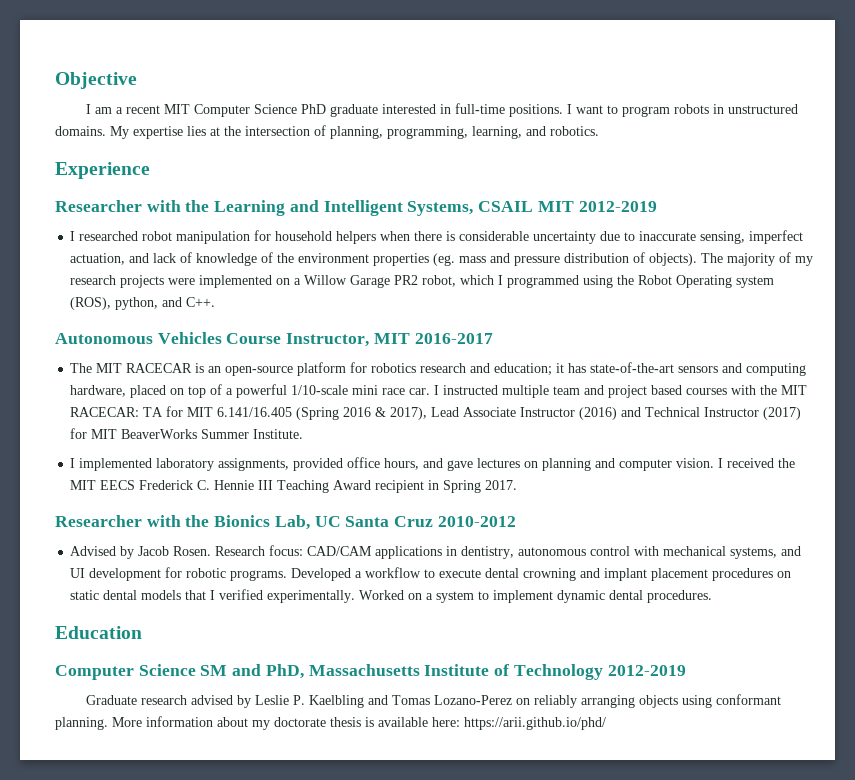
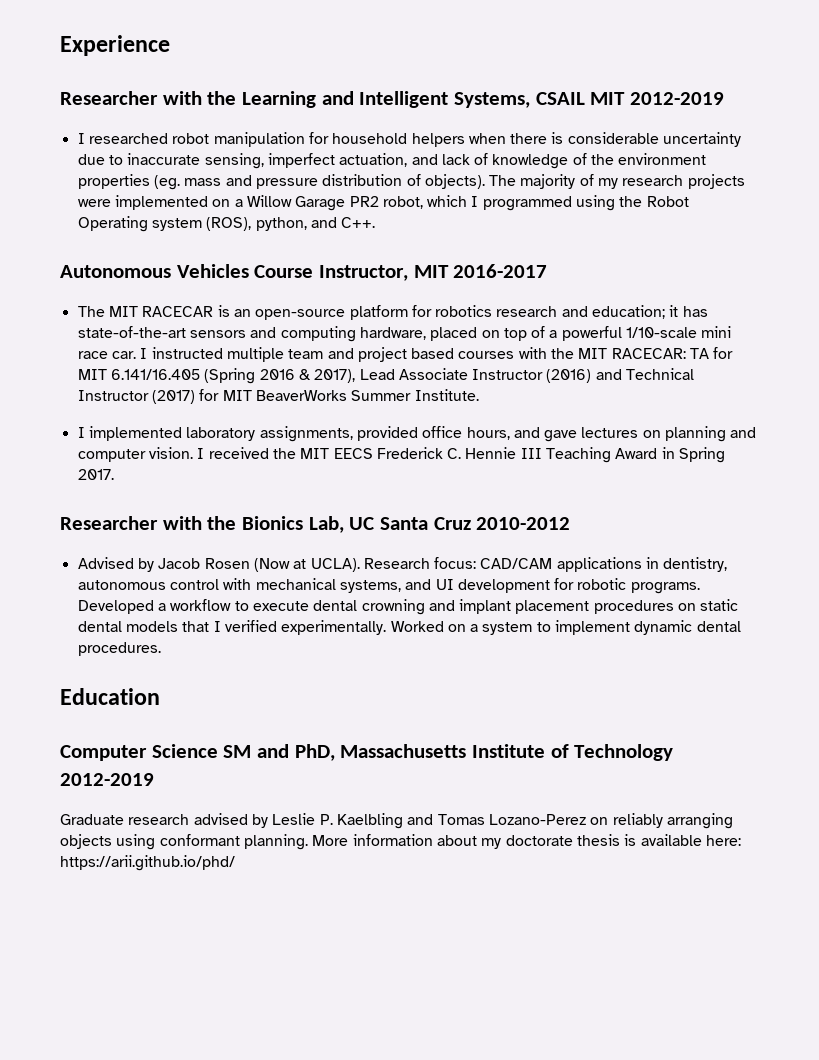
[55,72,137,89] [85,103,798,117] [55,125,599,139] Objective // I am a recent MIT Computer Science PhD graduate interested in full-time positions. I want to program robots in unstructured domains. My expertise lies at the intersection of planning, programming, learning, and robotics. // -> (60, 45) none
[375,480,425,493] recipient -> (658, 453) none
[173,546,212,556] Rosen. -> [204,558,360,572] Rosen (Now at UCLA).

